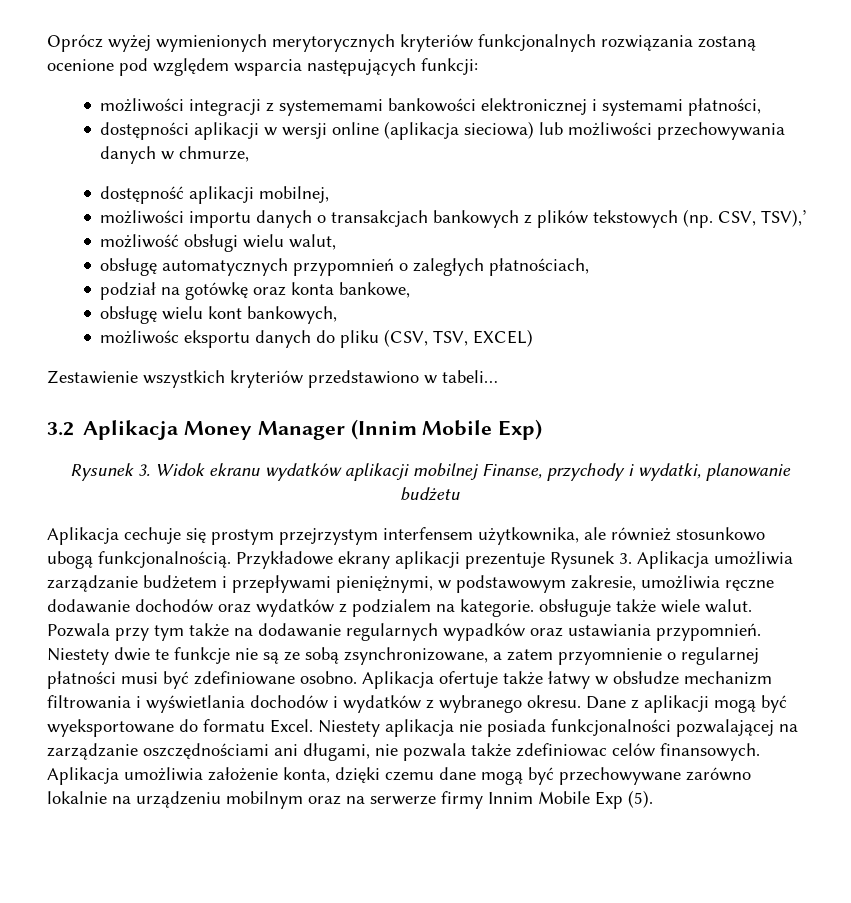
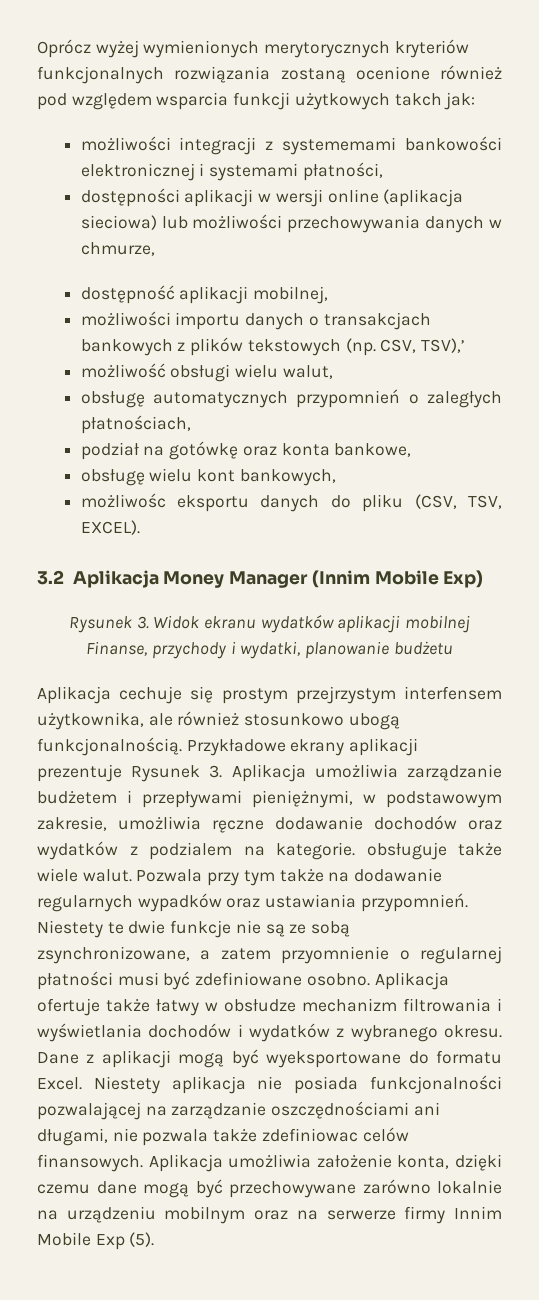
(114, 65) none -> [440,65,502,80] również
[307,58,478,76] następujących funkcji: -> [233,92,476,110] funkcji użytkowych takch jak:
[473,329,534,347] [47,370,498,388] EXCEL) // Zestawienie wszystkich kryteriów przedstawiono w tabeli… -> [80,520,140,535] EXCEL).
[114,647,169,661] dwie te -> [107,920,166,934] te dwie

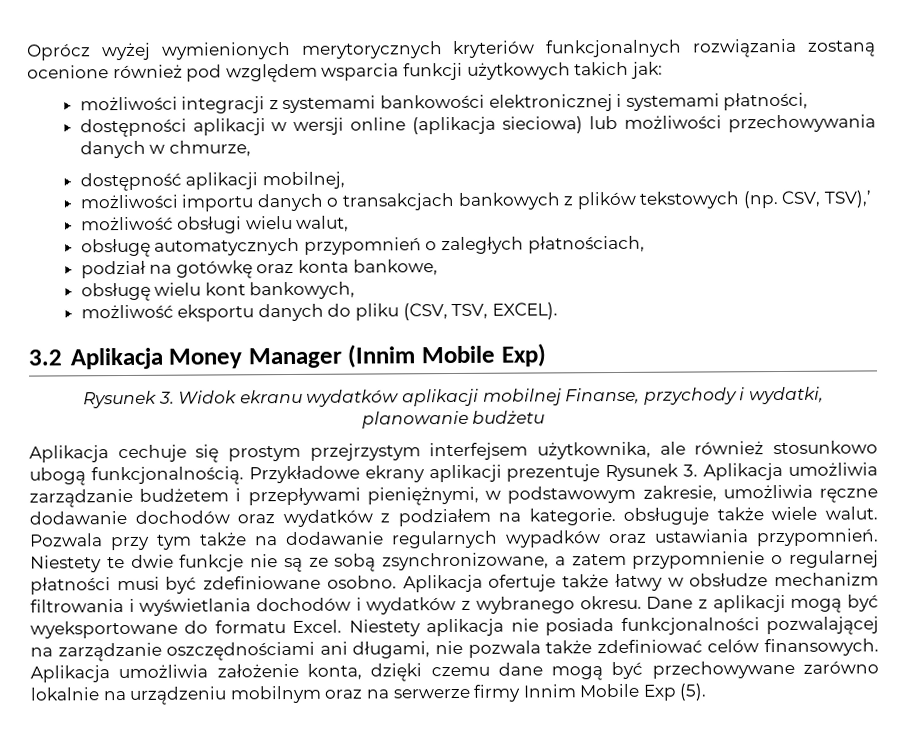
[394,93,442,106] takch -> [574,61,630,76] takich
[282,137,397,155] systememami -> [282,95,377,114] systemami
[80,493,166,508] możliwośc -> [80,304,174,319] możliwość
[403,686,502,700] interfensem -> [429,442,529,461] interfejsem
[149,842,232,860] podzialem -> [397,508,491,527] podziałem
[281,946,390,964] przyomnienie -> [632,551,766,569] przypomnienie
[261,1128,358,1142] zdefiniowac -> [596,639,703,654] zdefiniować

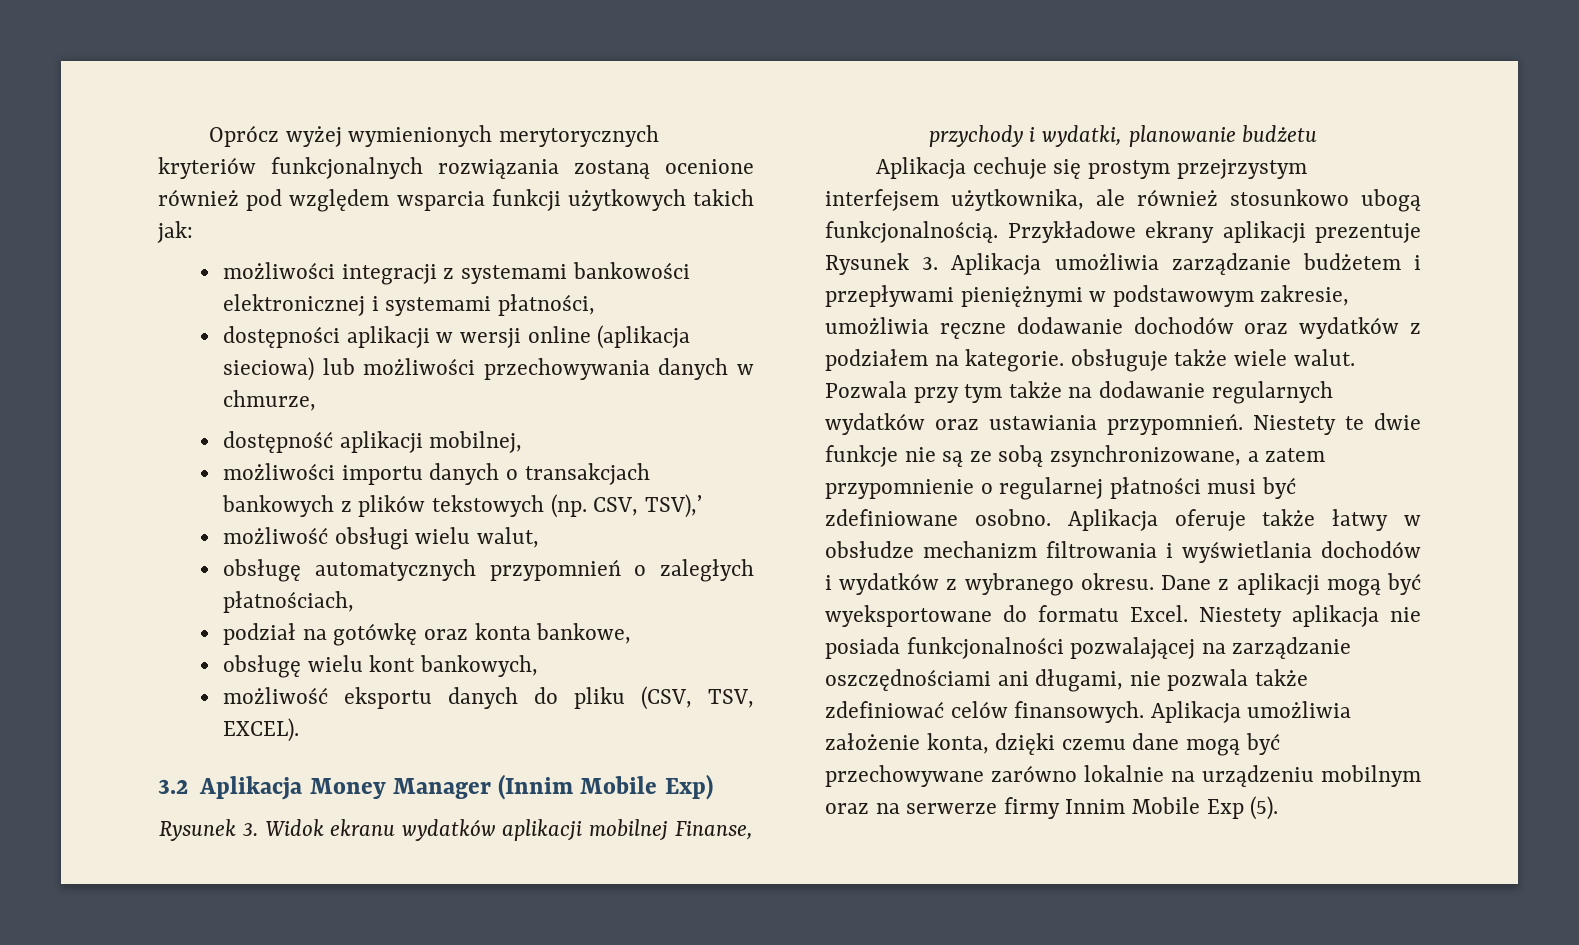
[366,486,479,506] pieniężnymi, -> [960,286,1083,307] pieniężnymi
[505,530,601,548] wypadków -> [825,413,925,435] wydatków
[488,574,557,592] ofertuje -> [1174,509,1246,531] oferuje

